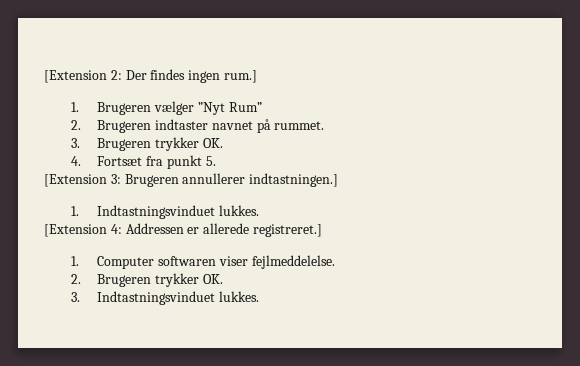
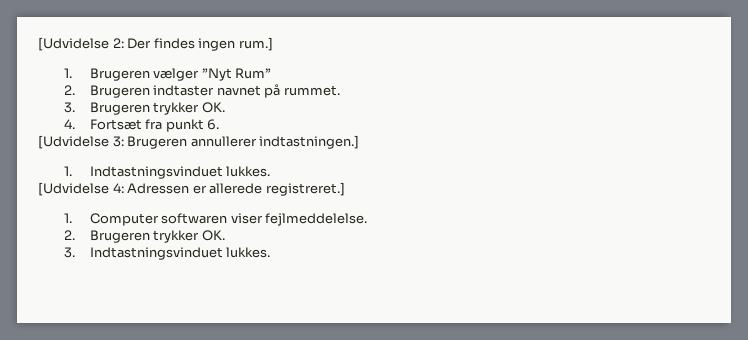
[44,70,107,83] [Extension -> [38,37,109,51] [Udvidelse
[205,156,216,166] [44,174,107,187] 5. // [Extension -> [207,119,220,130] [38,135,109,149] 6. // [Udvidelse
[44,223,184,237] [Extension 4: Addressen -> [38,182,190,196] [Udvidelse 4: Adressen

